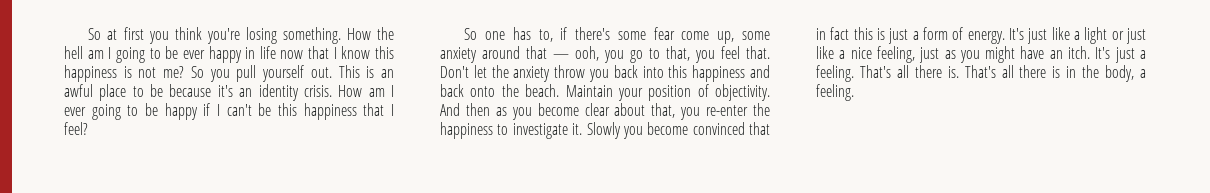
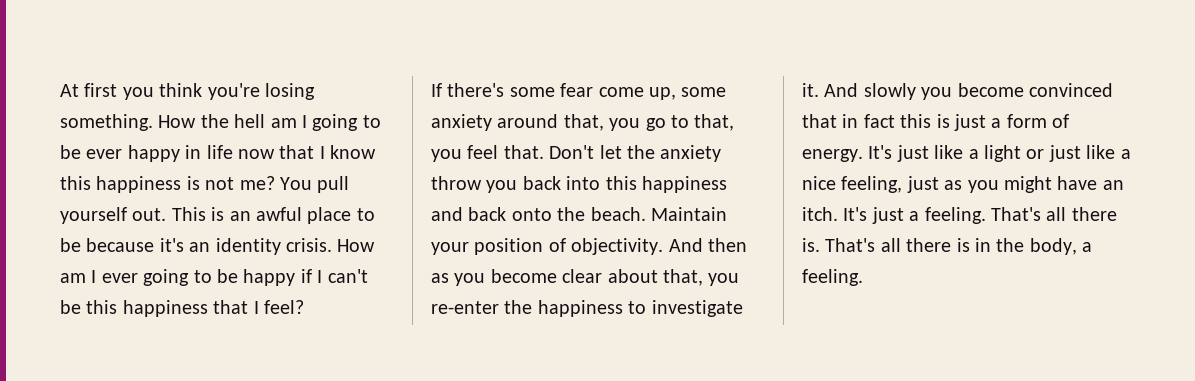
[88,28,118,40] So at -> [60,84,79,97] At
[190,66,230,82] So you -> [280,177,312,190] You
[464,27,568,42] So one has to, if -> [431,83,442,97] If
[526,46,599,61] that — ooh, -> [563,114,604,131] that,
[586,122,621,139] Slowly -> [824,83,916,100] And slowly

